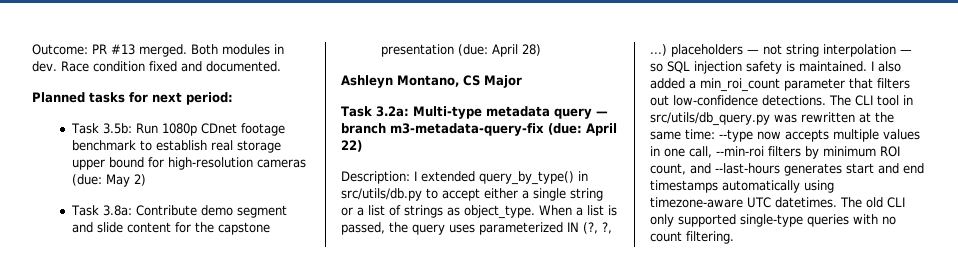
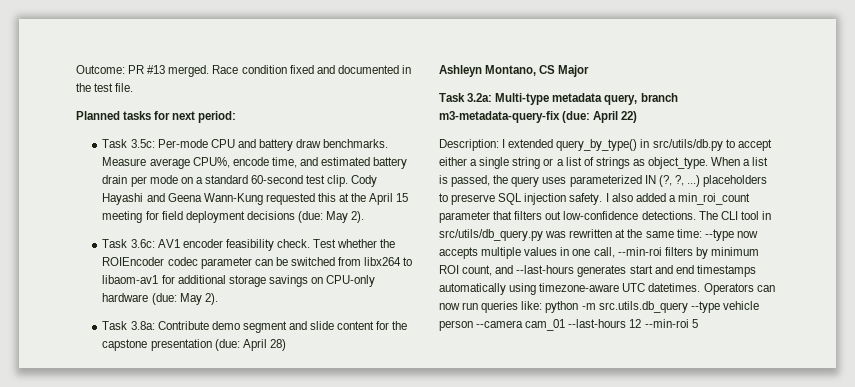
[191,44,284,55] [32,61,281,72] Both modules in dev. Race condition fixed and documented. -> [212,65,411,74] [76,83,134,92] Race condition fixed and documented in the test file.
[103,123,286,136] [72,140,282,153] [72,157,307,170] [72,174,147,187] 3.5b: Run 1080p CDnet footage benchmark to establish real storage upper bound for high-resolution cameras (due: May 2) -> [130,139,389,151] [102,157,408,169] [102,175,378,187] [102,193,409,205] [102,211,365,223] [102,239,396,251] [102,257,413,269] [102,275,376,287] [102,293,218,305] 3.5c: Per-mode CPU and battery draw benchmarks. Measure average CPU%, encode time, and estimated battery drain per mode on a standard 60-second test clip. Cody Hayashi and Geena Wann-Kung requested this at the April 15 meeting for field deployment decisions (due: May 2). // Task 3.6c: AV1 encoder feasibility check. Test whether the ROIEncoder codec parameter can be switched from libx264 to libaom-av1 for additional storage savings on CPU-only hardware (due: May 2).
[553,108,608,119] query — -> [604,94,638,105] query,
[747,44,912,57] [650,61,867,74] — not string interpolation — so SQL injection safety is maintained. -> [439,193,603,205] to preserve SQL injection safety.
[840,197,905,208] [650,214,896,227] [650,231,734,244] The old CLI only supported single-type queries with no count filtering. -> [703,283,775,295] [439,301,759,313] [439,319,698,331] Operators can now run queries like: python -m src.utils.db_query --type vehicle person --camera cam_01 --last-hours 12 --min-roi 5

